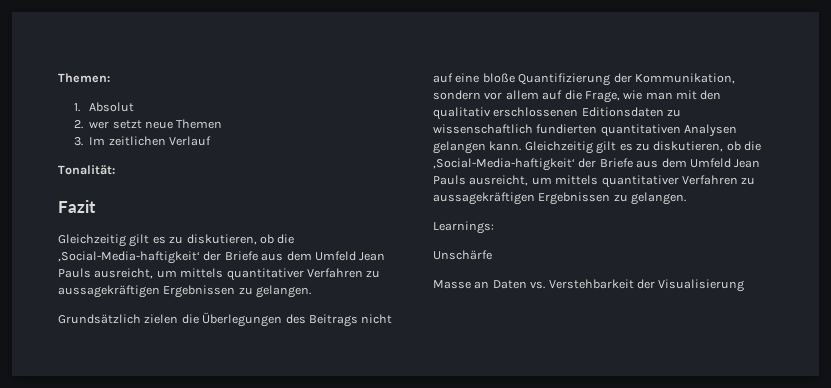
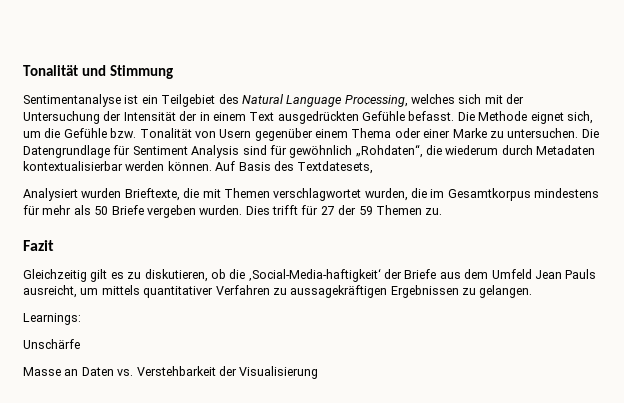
[58,73,110,83] [73,102,135,112] [73,119,223,129] [73,136,211,146] [58,165,115,175] Themen: // 1. Absolut // 2. wer setzt neue Themen // 3. Im zeitlichen Verlauf // Tonalität: -> [23,65,174,79] [23,94,525,107] [23,111,593,124] [23,128,599,141] [23,144,596,158] [23,161,374,174] [23,188,600,201] [23,205,443,218] Tonalität und Stimmung // Sentimentanalyse ist ein Teilgebiet des Natural Language Processing, welches sich mit der Untersuchung der Intensität der in einem Text ausgedrückten Gefühle befasst. Die Methode eignet sich, um die Gefühle bzw. Tonalität von Usern gegenüber einem Thema oder einer Marke zu untersuchen. Die Datengrundlage für Sentiment Analysis sind für gewöhnlich „Rohdaten“, die wiederum durch Metadaten kontextualisierbar werden können. Auf Basis des Textdatesets, // Analysiert wurden Brieftexte, die mit Themen verschlagwortet wurden, die im Gesamtkorpus mindestens für mehr als 50 Briefe vergeben wurden. Dies trifft für 27 der 59 Themen zu.
[58,312,393,327] [433,73,735,86] [433,90,722,103] [433,107,682,120] [433,124,738,137] [433,141,761,154] [433,158,761,171] [433,175,756,188] [433,192,687,205] // Grundsätzlich zielen die Überlegungen des Beitrags nicht auf eine bloße Quantifizierung der Kommunikation, sondern vor allem auf die Frage, wie man mit den qualitativ erschlossenen Editionsdaten zu wissenschaftlich fundierten quantitativen Analysen gelangen kann. Gleichzeitig gilt es zu diskutieren, ob die ‚Social-Media-haftigkeit‘ der Briefe aus dem Umfeld Jean Pauls ausreicht, um mittels quantitativer Verfahren zu aussagekräftigen Ergebnissen zu gelangen. -> (533, 291) none

